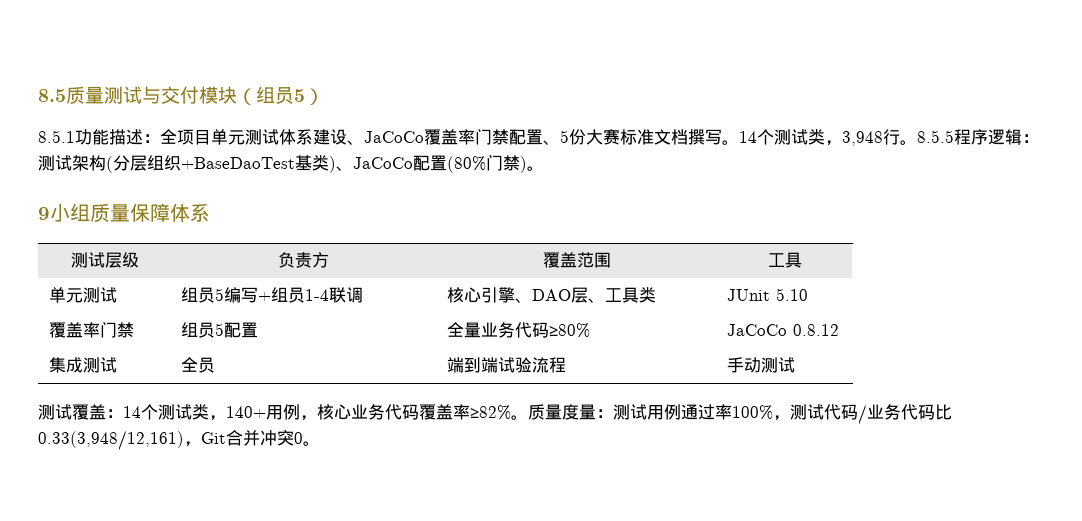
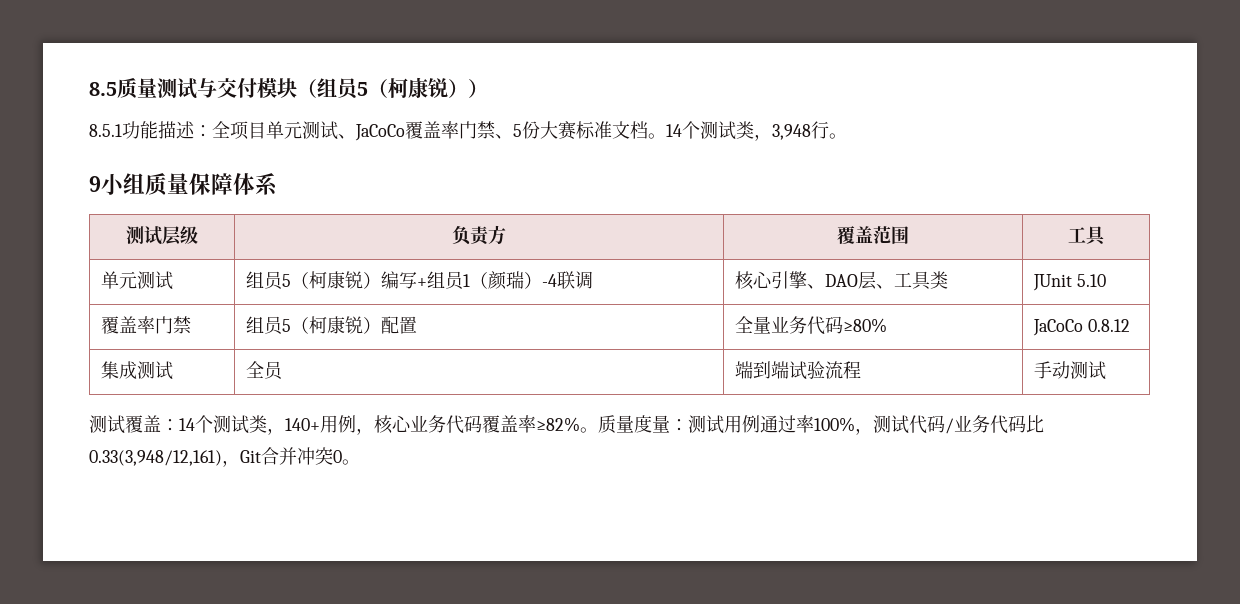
(305, 95) none -> [368,77,468,98] （柯康锐）
[279,129,347,145] 体系建设 -> (338, 130) none
[509,129,543,145] 配置 -> (495, 130) none
[688,129,722,145] 撰写 -> (648, 130) none
[917,129,1039,145] [38,155,544,173] 8.5.5程序逻辑：测试架构(分层组织+BaseDaoTest基类)、JaCoCo配置(80%门禁)。 -> (847, 136) none
(225, 294) none -> [291,271,382,289] （柯康锐）
[305,289,330,301] 1-4 -> [463,271,558,290] 1（颜瑞）-4
(225, 329) none -> [291,316,382,334] （柯康锐）

